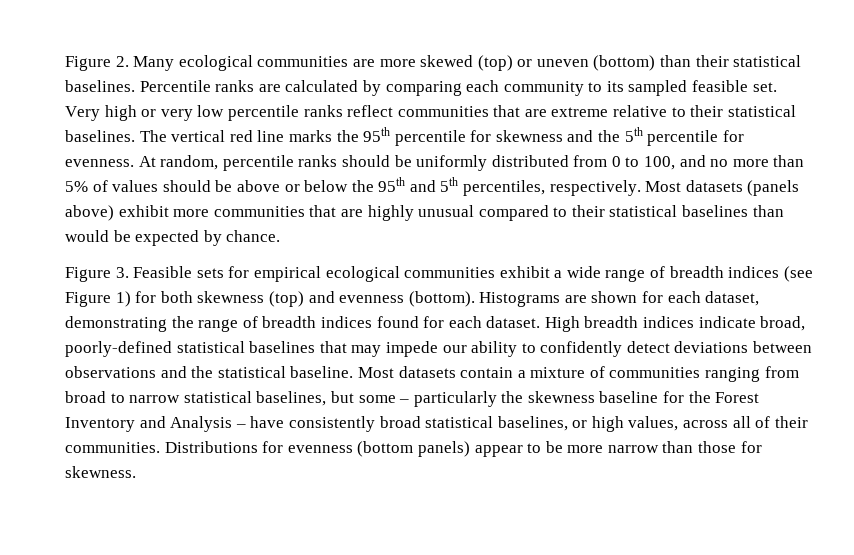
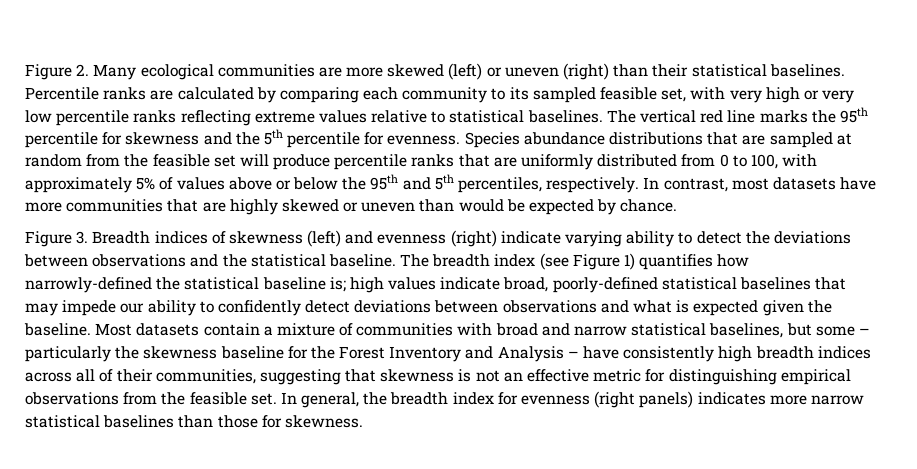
[477,55,656,71] (top) or uneven (bottom) -> [448,63,610,80] (left) or uneven (right)
[752,82,777,92] [65,106,100,121] set. Very -> [661,87,762,103] set, with very
[347,105,609,117] reflect communities that are extreme -> [180,110,367,126] reflecting extreme values
[690,105,724,117] their -> (446, 117) none
[138,155,412,171] At random, percentile ranks should be -> [464,132,852,148] [25,154,517,170] Species abundance distributions that are sampled at random from the feasible set will produce percentile ranks that are
[679,155,805,167] and no more than -> [782,154,818,167] [25,177,132,193] with approximately
[162,180,233,192] should be -> (225, 183) none
[645,180,800,196] [65,205,169,221] Most datasets (panels above) exhibit -> [643,177,877,192] In contrast, most datasets have
[418,205,749,221] unusual compared to their statistical baselines -> [281,199,416,212] skewed or uneven
[133,266,813,282] [65,291,760,307] [65,316,695,332] Feasible sets for empirical ecological communities exhibit a wide range of breadth indices (see Figure 1) for both skewness (top) and evenness (bottom). Histograms are shown for each dataset, demonstrating the range of breadth indices found for each dataset. High breadth indices -> [92,230,851,247] [24,253,750,270] [25,277,437,293] Breadth indices of skewness (left) and evenness (right) indicate varying ability to detect the deviations between observations and the statistical baseline. The breadth index (see Figure 1) quantifies how narrowly-defined the statistical baseline is; high values
[191,366,286,378] the statistical -> [633,300,832,316] what is expected given the
[705,366,799,382] [65,391,125,403] ranging from broad to -> [457,323,570,336] with broad and
[379,416,808,432] [65,441,659,457] broad statistical baselines, or high values, across all of their communities. Distributions for evenness (bottom panels) appear to be more narrow -> [718,346,871,362] [25,369,851,385] [25,391,864,408] [25,415,175,428] high breadth indices across all of their communities, suggesting that skewness is not an effective metric for distinguishing empirical observations from the feasible set. In general, the breadth index for evenness (right panels) indicates more narrow statistical baselines

